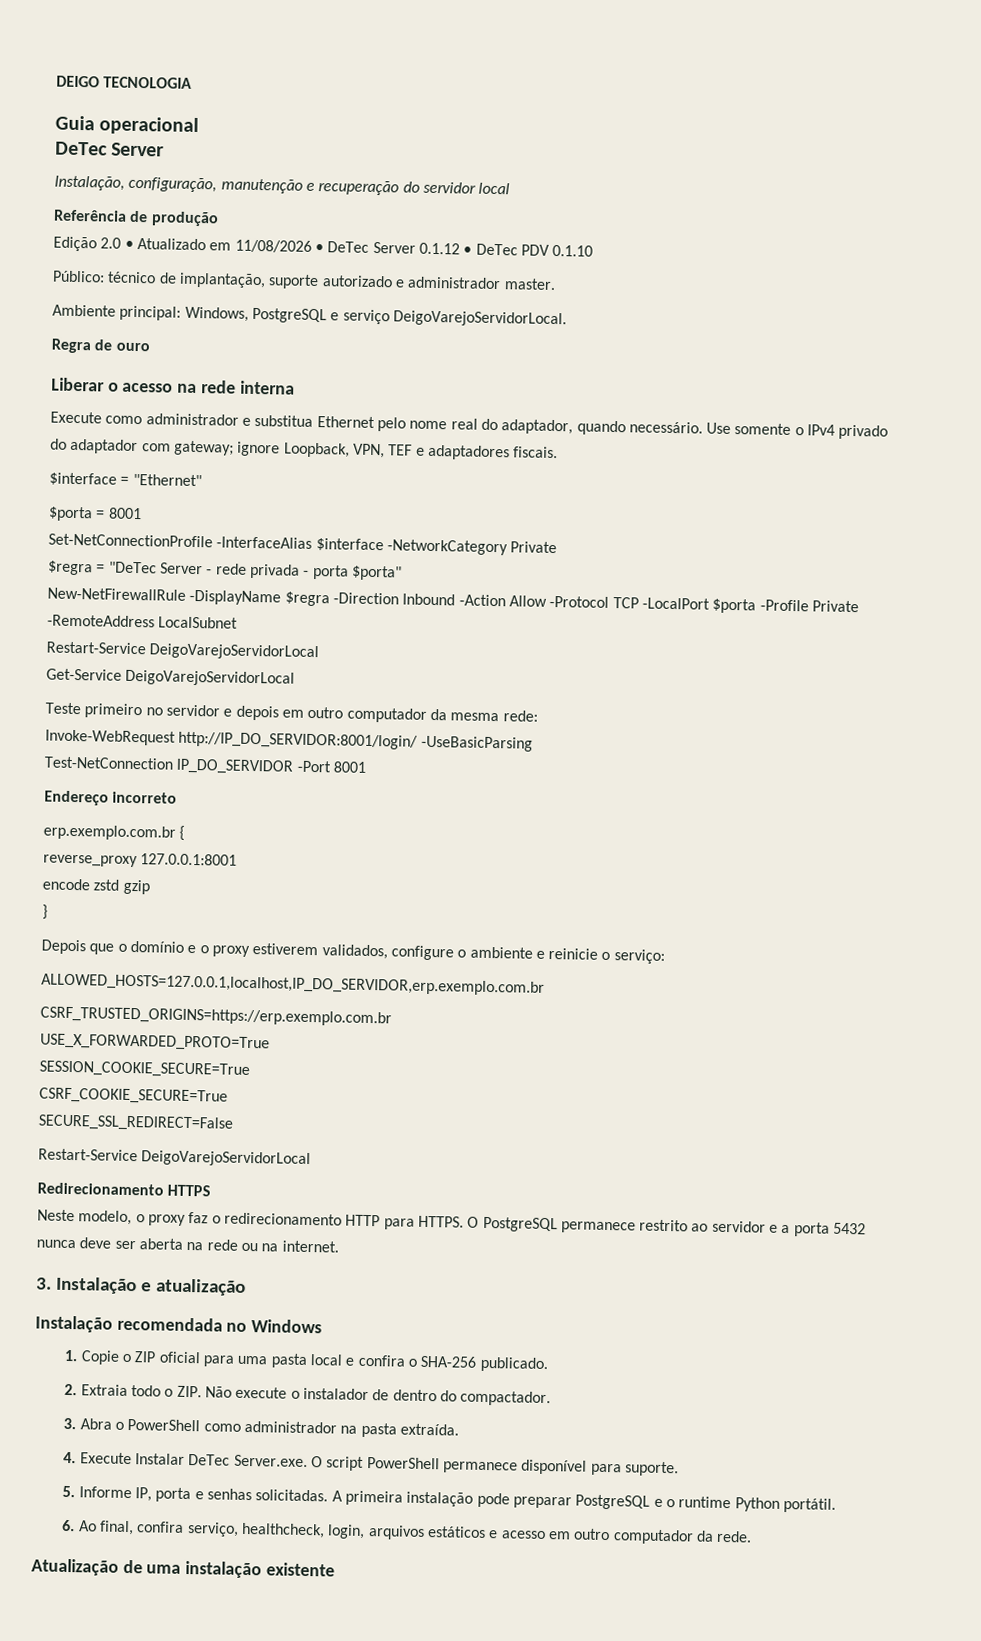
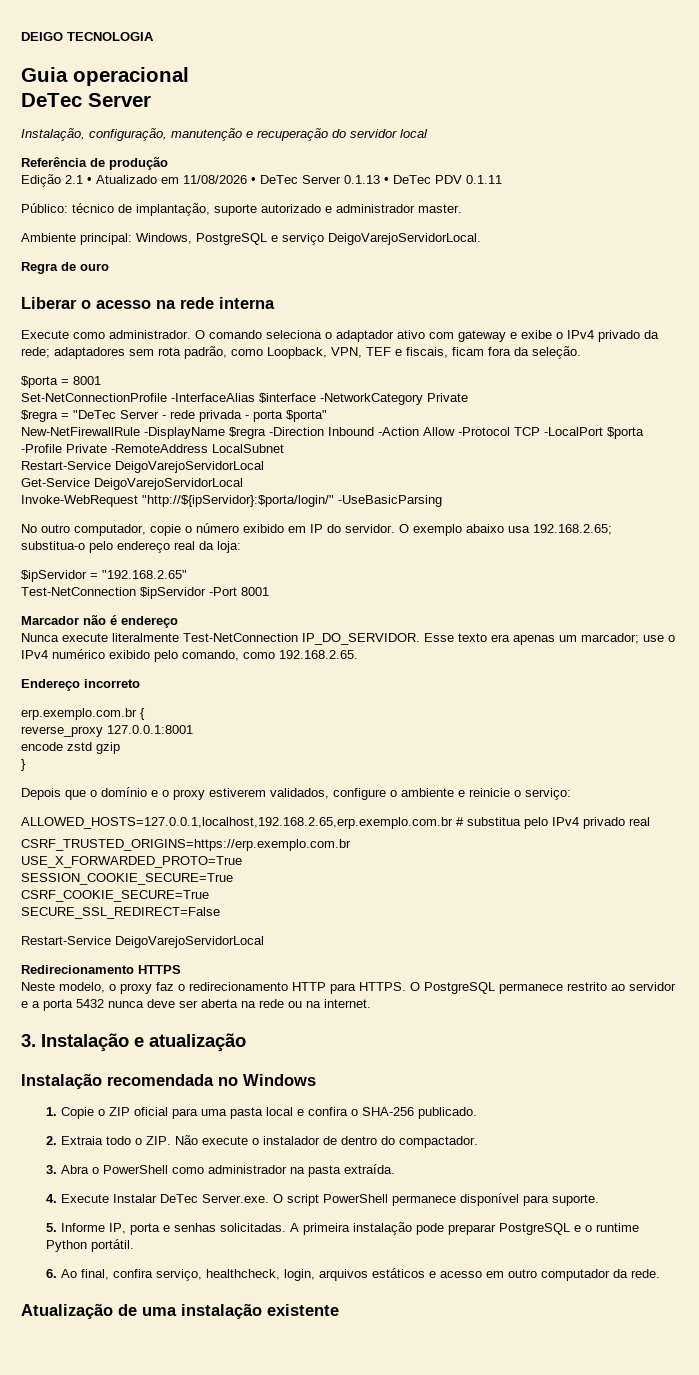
[100,237,122,249] 2.0 -> [65,175,83,184] 2.1
[418,242,460,255] 0.1.12 -> [344,175,380,184] 0.1.13
[552,244,594,257] 0.1.10 -> [466,175,502,184] 0.1.11
[145,413,889,440] [50,438,559,461] [49,472,202,487] administrador e substitua Ethernet pelo nome real do adaptador, quando necessário. Use somente o IPv4 privado do adaptador com gateway; ignore Loopback, VPN, TEF e adaptadores fiscais. // $interface = "Ethernet" -> [109,330,659,342] [21,346,581,359] administrador. O comando seleciona o adaptador ativo com gateway e exibe o IPv4 privado da rede; adaptadores sem rota padrão, como Loopback, VPN, TEF e fiscais, ficam fora da seleção.
[45,702,538,723] // Teste primeiro no servidor e depois em outro computador da mesma rede: -> (243, 484) none
[178,731,419,750] http://IP_DO_SERVIDOR:8001/login/ -> [142,495,334,507] "http://${ipServidor}:$porta/login/"
[44,756,294,775] // Test-NetConnection IP_DO_SERVIDOR -> [21,523,612,536] [21,541,241,553] [21,570,187,582] [21,587,206,599] // No outro computador, copie o número exibido em IP do servidor. O exemplo abaixo usa 192.168.2.65; substitua-o pelo endereço real da loja: // $ipServidor = "192.168.2.65" // Test-NetConnection $ipServidor
(366, 767) none -> [21,615,178,628] [21,633,675,645] [21,649,358,662] // Marcador não é endereço // Nunca execute literalmente Test-NetConnection IP_DO_SERVIDOR. Esse texto era apenas um marcador; use o IPv4 numérico exibido pelo comando, como 192.168.2.65.
[41,973,545,996] ALLOWED_HOSTS=127.0.0.1,localhost,IP_DO_SERVIDOR,erp.exemplo.com.br -> [21,817,650,829] ALLOWED_HOSTS=127.0.0.1,localhost,192.168.2.65,erp.exemplo.com.br # substitua pelo IPv4 privado real

